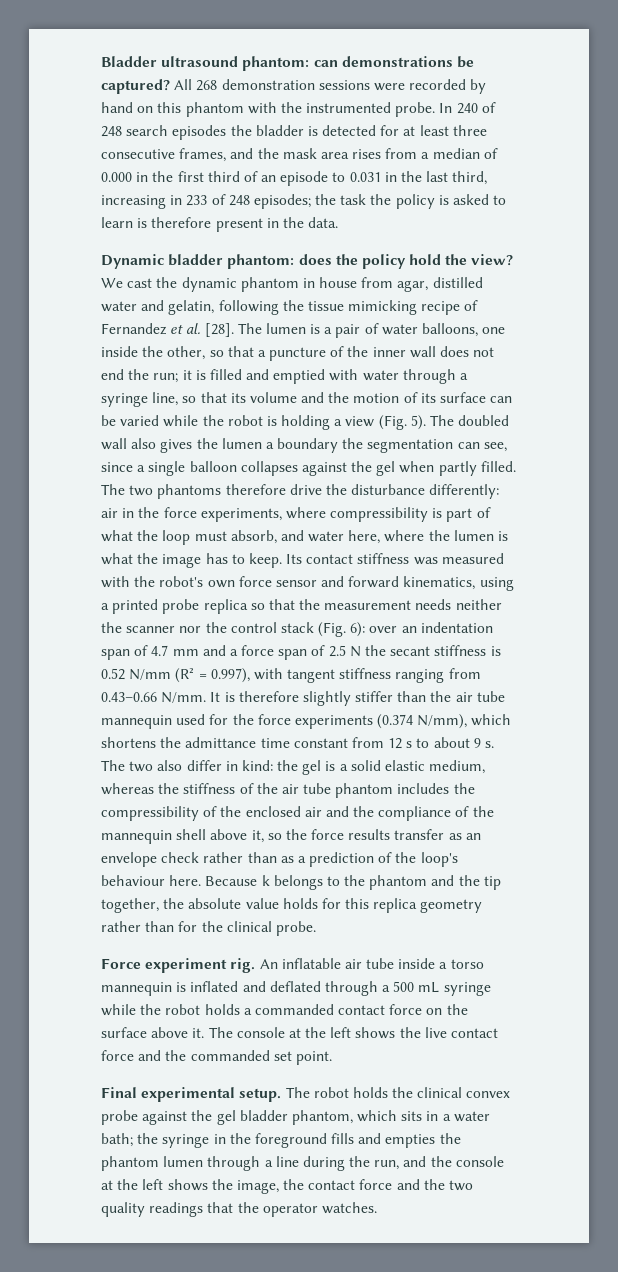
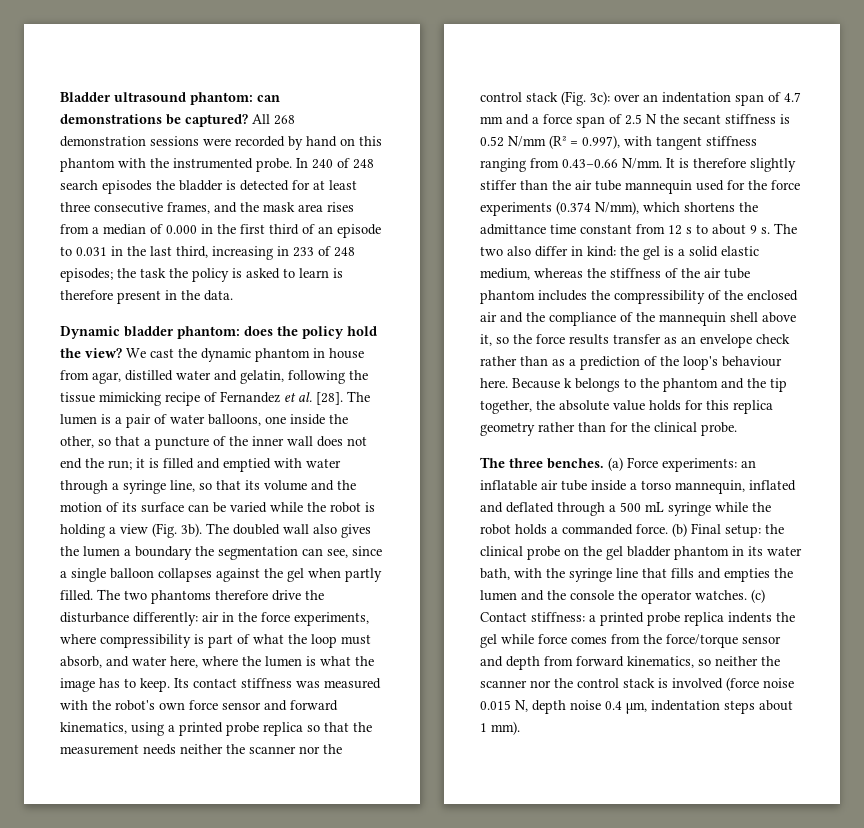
[410,415,426,430] 5). -> [181,523,202,537] 3b).
[350,622,366,637] 6): -> [590,91,610,105] 3c):
[101,958,278,973] Force experiment rig. An -> [480,457,756,472] The three benches. (a) Force experiments: an
[101,982,187,996] mannequin is -> [675,480,745,494] mannequin,
[338,1004,468,1015] [101,1027,499,1039] [101,1050,332,1065] [101,1087,511,1102] [101,1110,490,1125] [101,1133,461,1148] [101,1156,504,1171] [101,1179,474,1194] [101,1202,377,1217] contact force on the surface above it. The console at the left shows the live contact force and the commanded set point. // Final experimental setup. The robot holds the clinical convex probe against the gel bladder phantom, which sits in a water bath; the syringe in the foreground fills and empties the phantom lumen through a line during the run, and the console at the left shows the image, the contact force and the two quality readings that the operator watches. -> [636,523,784,538] [480,546,802,560] [480,568,793,582] [480,589,765,604] [480,612,795,626] [480,634,781,648] [480,656,780,670] [480,677,794,691] [480,700,793,714] [480,721,520,735] force. (b) Final setup: the clinical probe on the gel bladder phantom in its water bath, with the syringe line that fills and empties the lumen and the console the operator watches. (c) Contact stiffness: a printed probe replica indents the gel while force comes from the force/torque sensor and depth from forward kinematics, so neither the scanner nor the control stack is involved (force noise 0.015 N, depth noise 0.4 µm, indentation steps about 1 mm).

